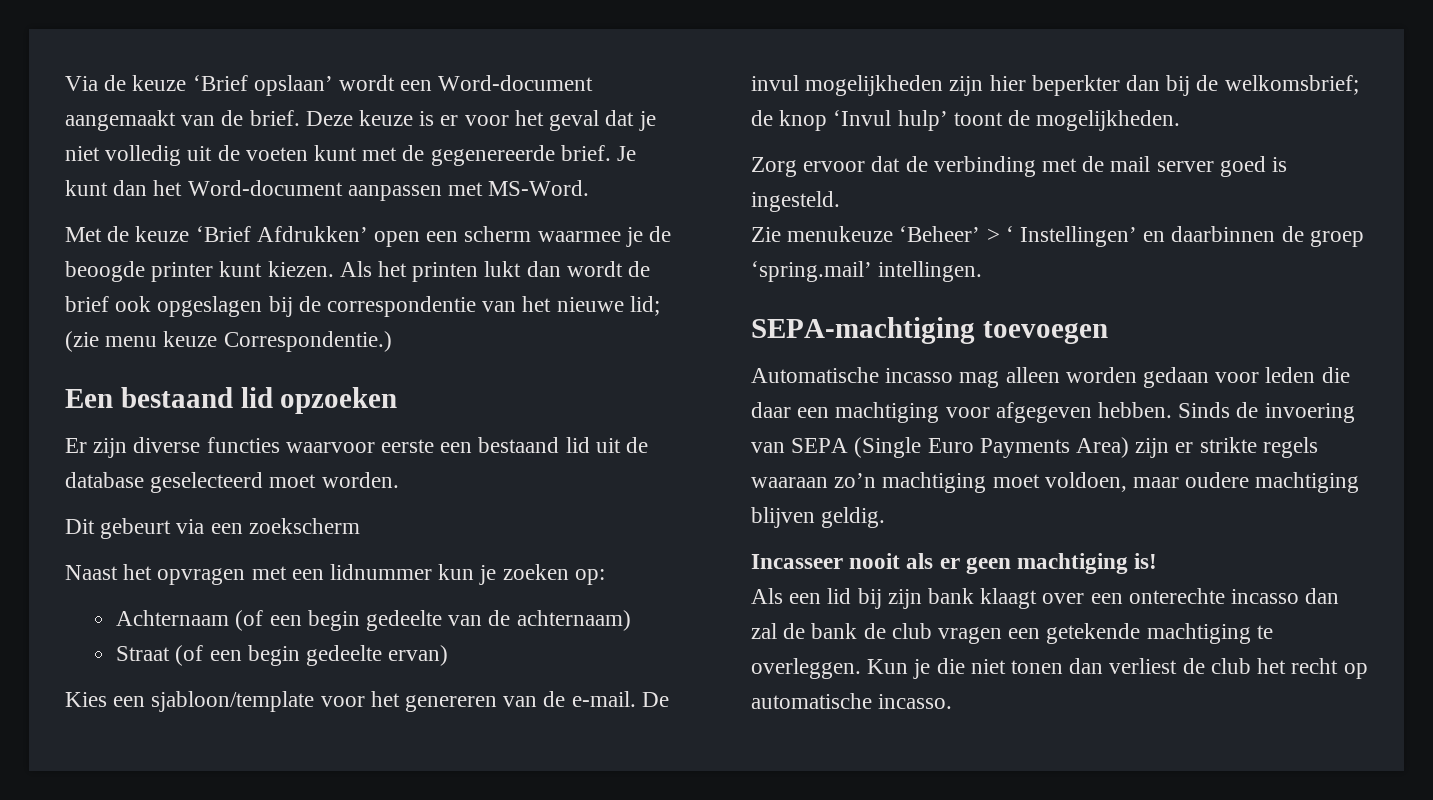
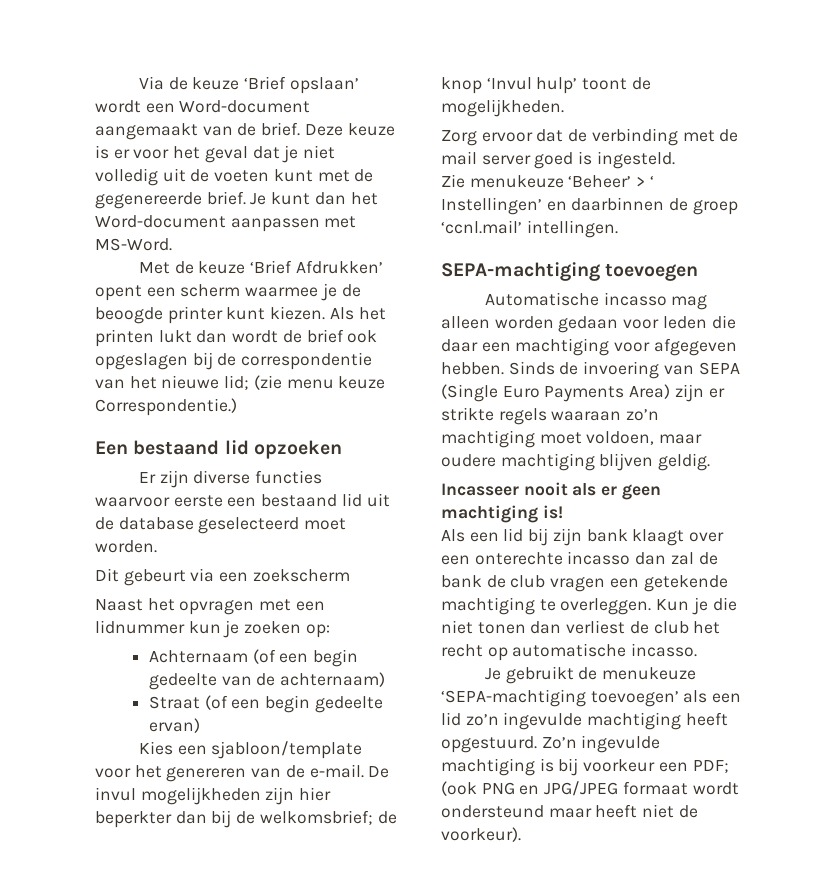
[374,231,421,247] open -> [95,285,142,301] opent
[751,261,872,282] ‘spring.mail’ -> [441,220,522,234] ‘ccnl.mail’
(953, 701) none -> [485,666,697,684] [441,689,742,707] [441,712,728,730] [441,735,661,753] [441,758,729,776] [441,781,739,796] [441,804,698,818] [441,827,521,842] // Je gebruikt de menukeuze ‘SEPA-machtiging toevoegen’ als een lid zo’n ingevulde machtiging heeft opgestuurd. Zo’n ingevulde machtiging is bij voorkeur een PDF; (ook PNG en JPG/JPEG formaat wordt ondersteund maar heeft niet de voorkeur).

